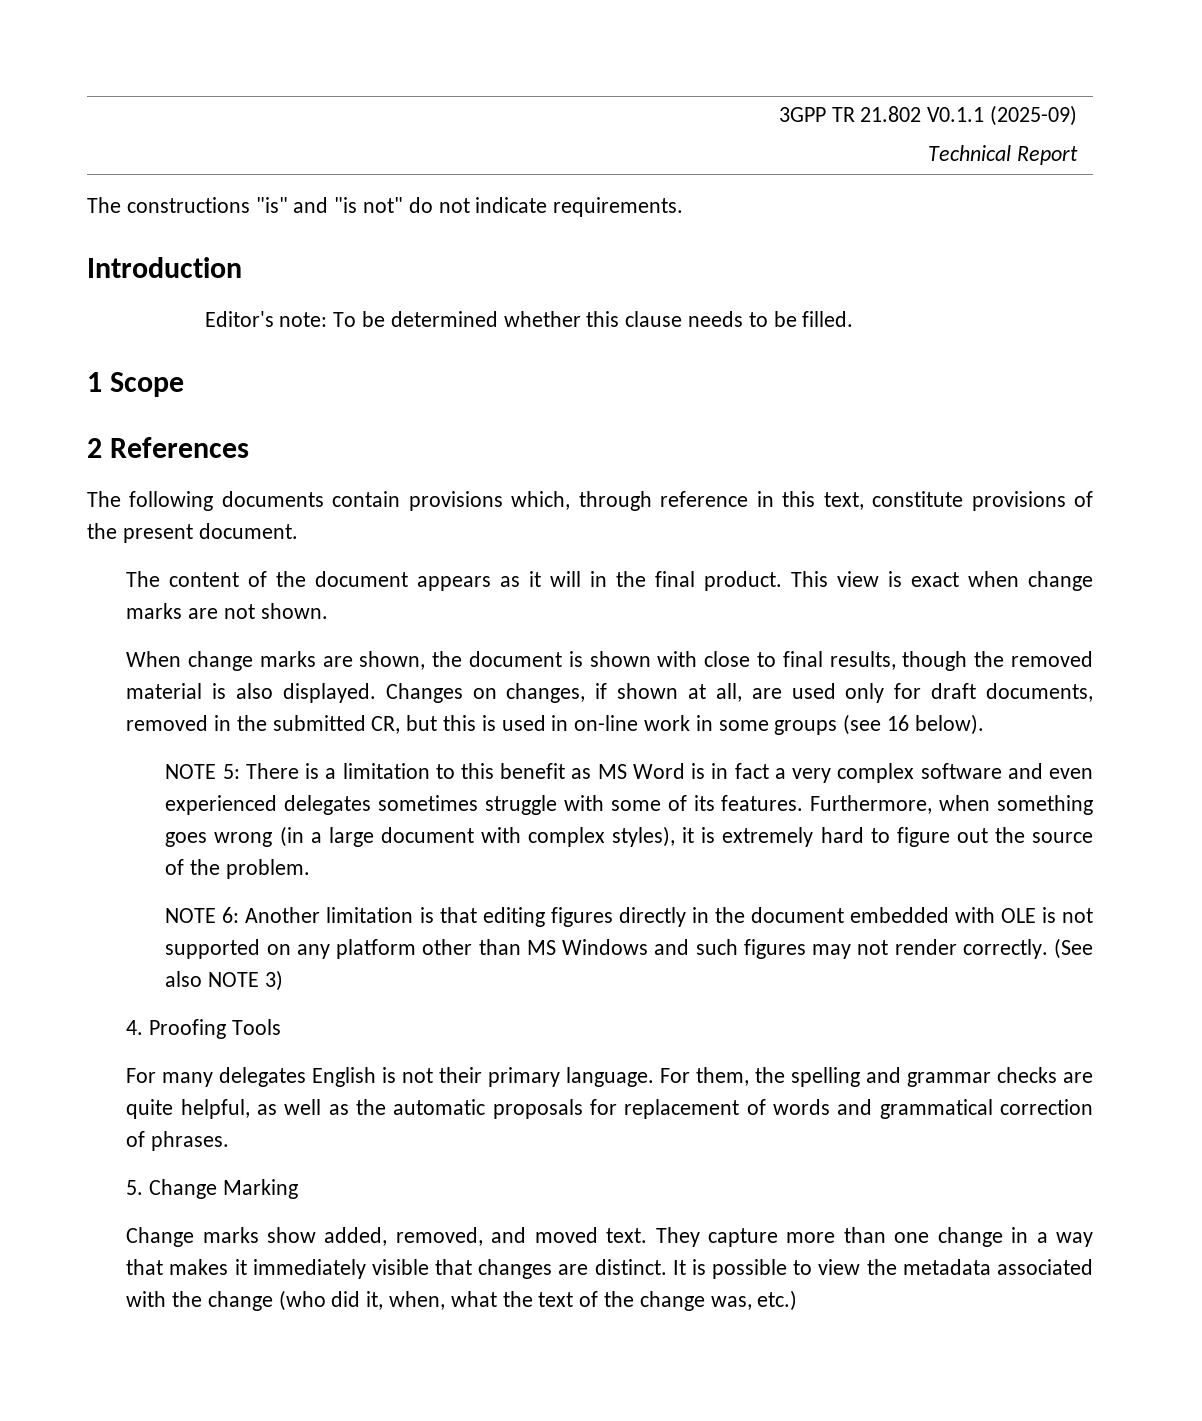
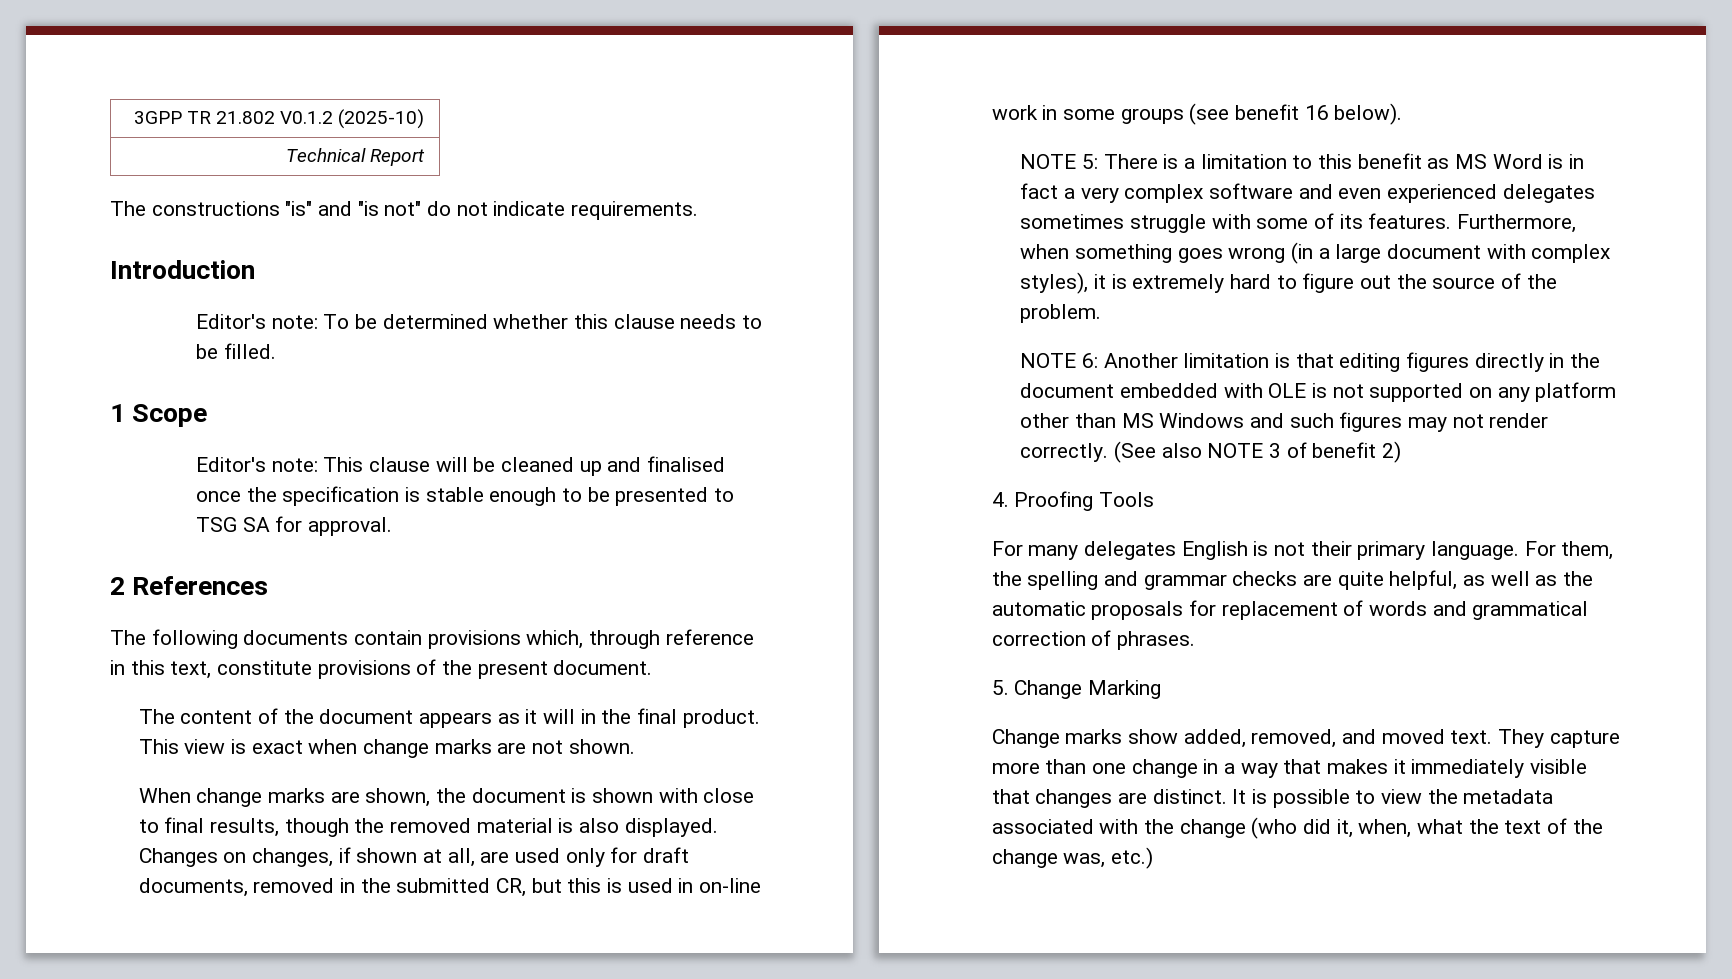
[927,105,1078,126] V0.1.1 (2025-09) -> [280,109,425,129] V0.1.2 (2025-10)
(185, 384) none -> [196,456,726,476] [196,486,735,506] [196,516,393,536] // Editor's note: This clause will be cleaned up and finalised once the specification is stable enough to be presented to TSG SA for approval.
(882, 724) none -> [1235,104,1300,120] benefit
[264,970,283,991] 3) -> [1269,441,1402,463] 3 of benefit 2)

